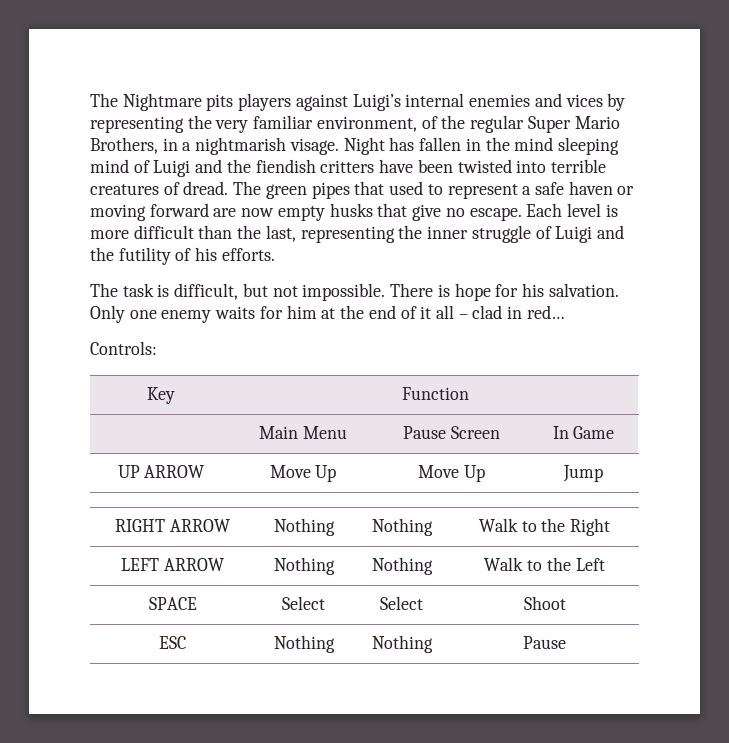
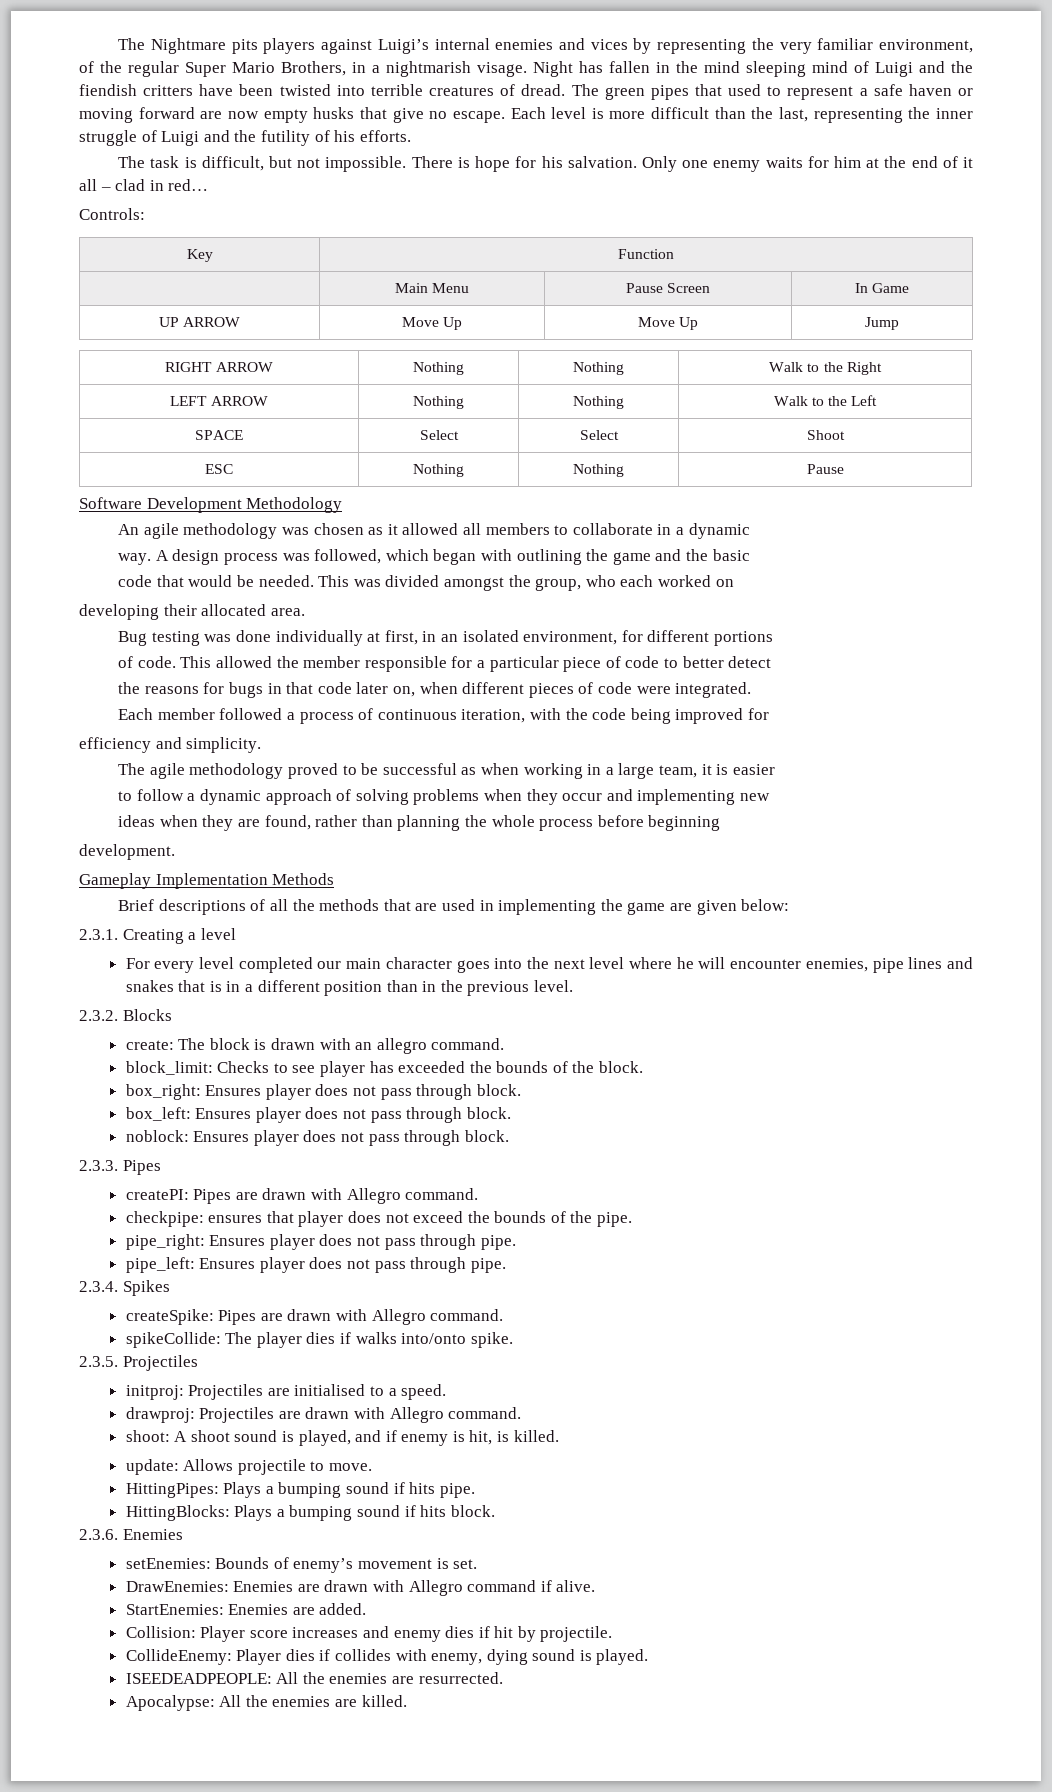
(566, 642) none -> [79,497,343,513] [118,523,750,539] [118,549,750,565] [118,575,734,591] [79,604,305,620] [118,630,773,646] [118,656,772,672] [118,682,752,698] [118,708,769,724] [79,737,262,753] [118,763,775,779] [118,789,770,805] [118,815,721,831] [79,844,175,860] [79,873,335,889] [118,899,790,915] [79,928,236,944] [125,957,974,973] [125,980,574,996] [79,1009,172,1021] [125,1038,505,1054] [125,1061,644,1077] [125,1084,521,1100] [125,1107,511,1123] [125,1130,509,1146] [79,1160,161,1175] [125,1188,479,1204] [125,1211,633,1227] [125,1234,516,1250] [125,1257,506,1273] [79,1280,170,1296] [125,1309,504,1325] [125,1332,513,1348] [79,1355,198,1371] [125,1384,447,1400] [125,1407,522,1423] [125,1430,559,1446] [125,1459,372,1475] [125,1482,475,1498] [125,1505,495,1521] [79,1529,183,1540] [125,1557,478,1573] [125,1580,596,1596] [125,1603,367,1615] [125,1626,613,1642] [125,1649,649,1665] [125,1672,503,1684] [125,1695,407,1711] // Software Development Methodology // An agile methodology was chosen as it allowed all members to collaborate in a dynamic // way. A design process was followed, which began with outlining the game and the basic // code that would be needed. This was divided amongst the group, who each worked on // developing their allocated area. // Bug testing was done individually at first, in an isolated environment, for different portions // of code. This allowed the member responsible for a particular piece of code to better detect // the reasons for bugs in that code later on, when different pieces of code were integrated. // Each member followed a process of continuous iteration, with the code being improved for // efficiency and simplicity. // The agile methodology proved to be successful as when working in a large team, it is easier // to follow a dynamic approach of solving problems when they occur and implementing new // ideas when they are found, rather than planning the whole process before beginning // development. // Gameplay Implementation Methods // Brief descriptions of all the methods that are used in implementing the game are given below: // 2.3.1. Creating a level // For every level completed our main character goes into the next level where he will encounter enemies, pipe lines and snakes that is in a different position than in the previous level. // 2.3.2. Blocks // create: The block is drawn with an allegro command. // block_limit: Checks to see player has exceeded the bounds of the block. // box_right: Ensures player does not pass through block. // box_left: Ensures player does not pass through block. // noblock: Ensures player does not pass through block. // 2.3.3. Pipes // createPI: Pipes are drawn with Allegro command. // checkpipe: ensures that player does not exceed the bounds of the pipe. // pipe_right: Ensures player does not pass through pipe. // pipe_left: Ensures player does not pass through pipe. // 2.3.4. Spikes // createSpike: Pipes are drawn with Allegro command. // spikeCollide: The player dies if walks into/onto spike. // 2.3.5. Projectiles // initproj: Projectiles are initialised to a speed. // drawproj: Projectiles are drawn with Allegro command. // shoot: A shoot sound is played, and if enemy is hit, is killed. // update: Allows projectile to move. // HittingPipes: Plays a bumping sound if hits pipe. // HittingBlocks: Plays a bumping sound if hits block. // 2.3.6. Enemies // setEnemies: Bounds of enemy’s movement is set. // DrawEnemies: Enemies are drawn with Allegro command if alive. // StartEnemies: Enemies are added. // Collision: Player score increases and enemy dies if hit by projectile. // CollideEnemy: Player dies if collides with enemy, dying sound is played. // ISEEDEADPEOPLE: All the enemies are resurrected. // Apocalypse: All the enemies are killed.

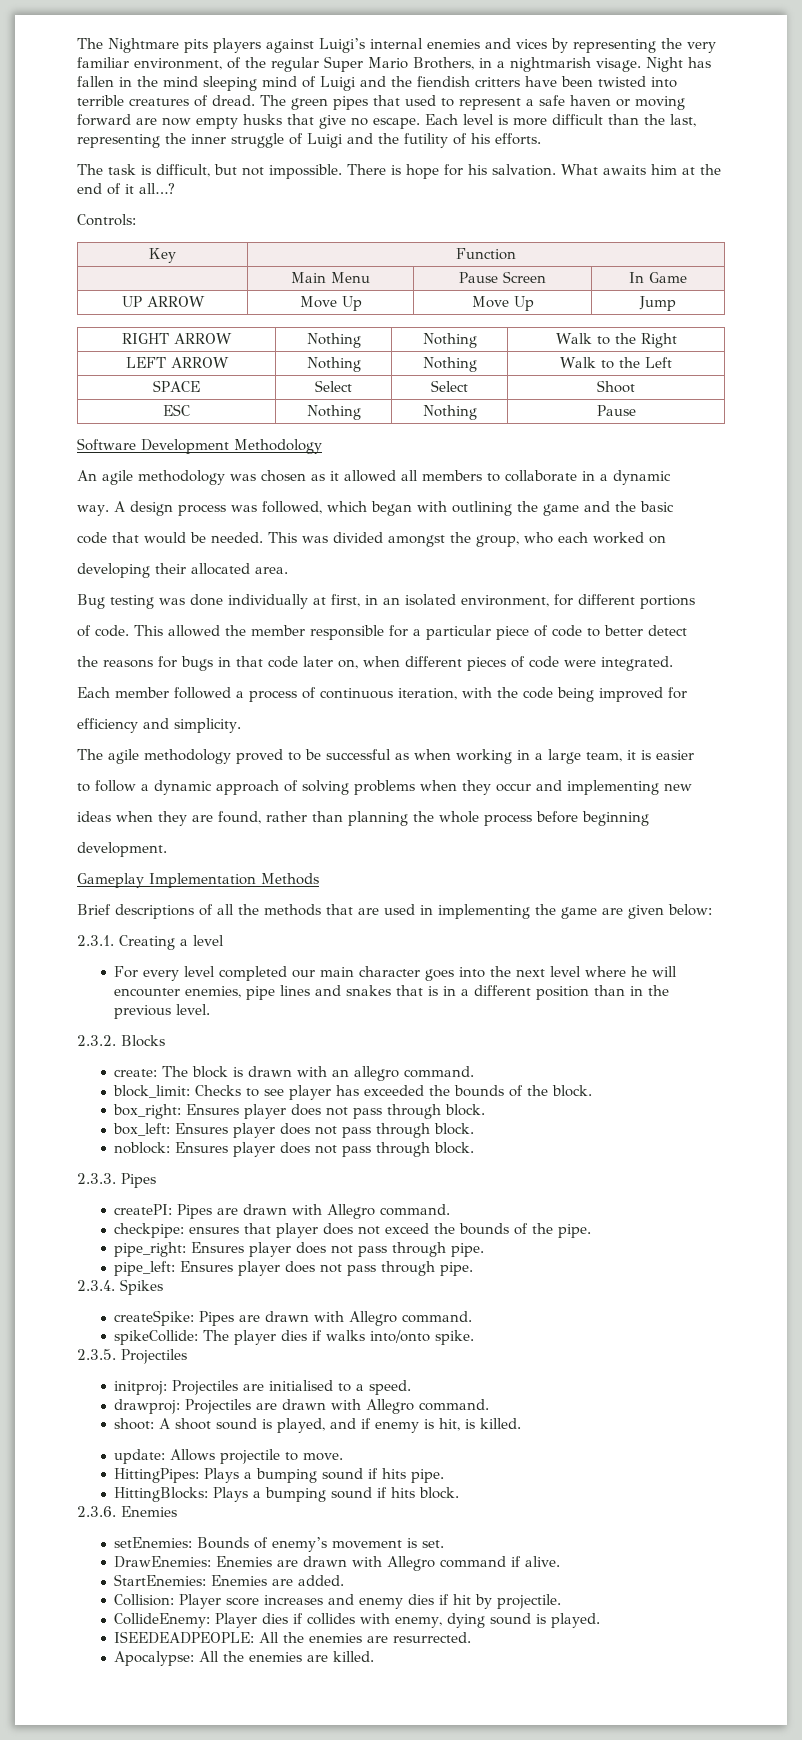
[641,156,829,172] Only one enemy waits for -> [561,164,646,175] What awaits
[79,179,209,191] all – clad in red… -> [139,183,175,194] all…?

